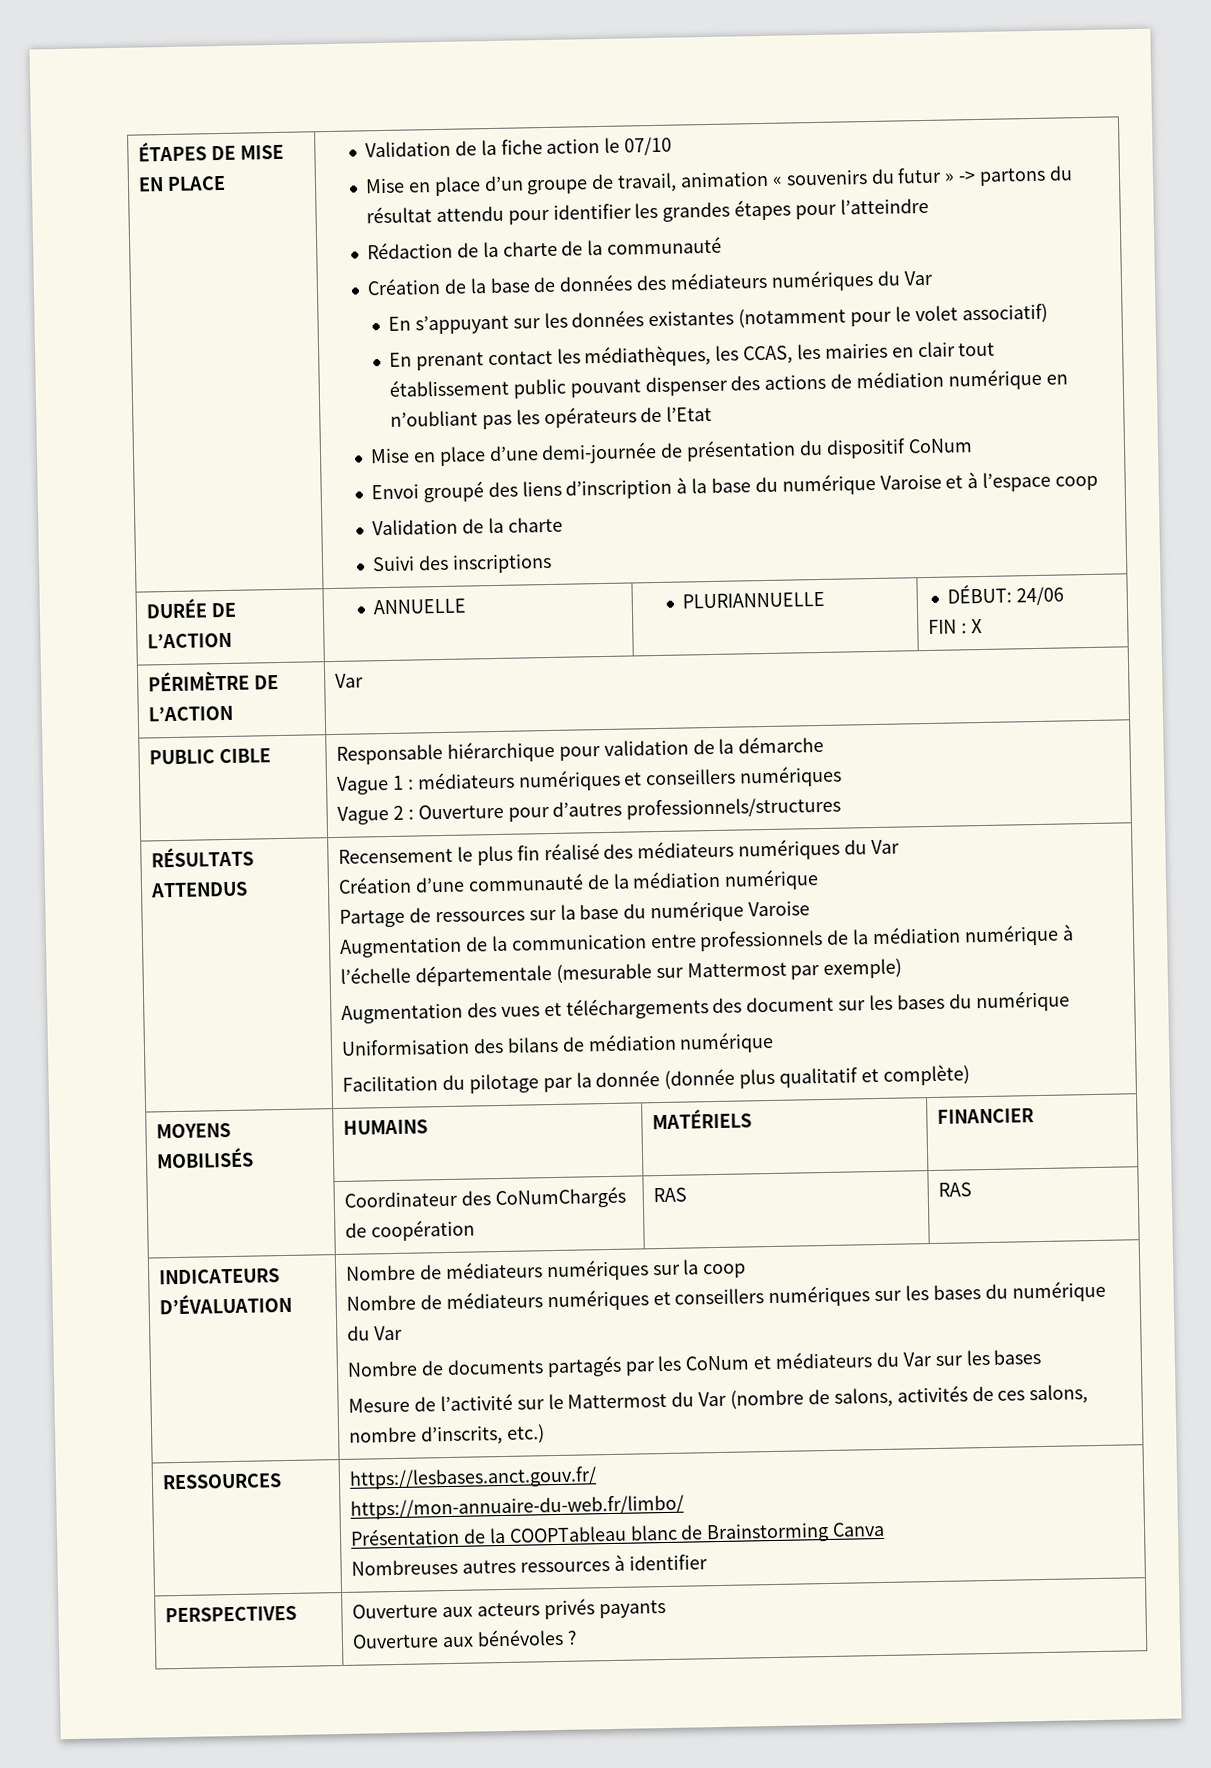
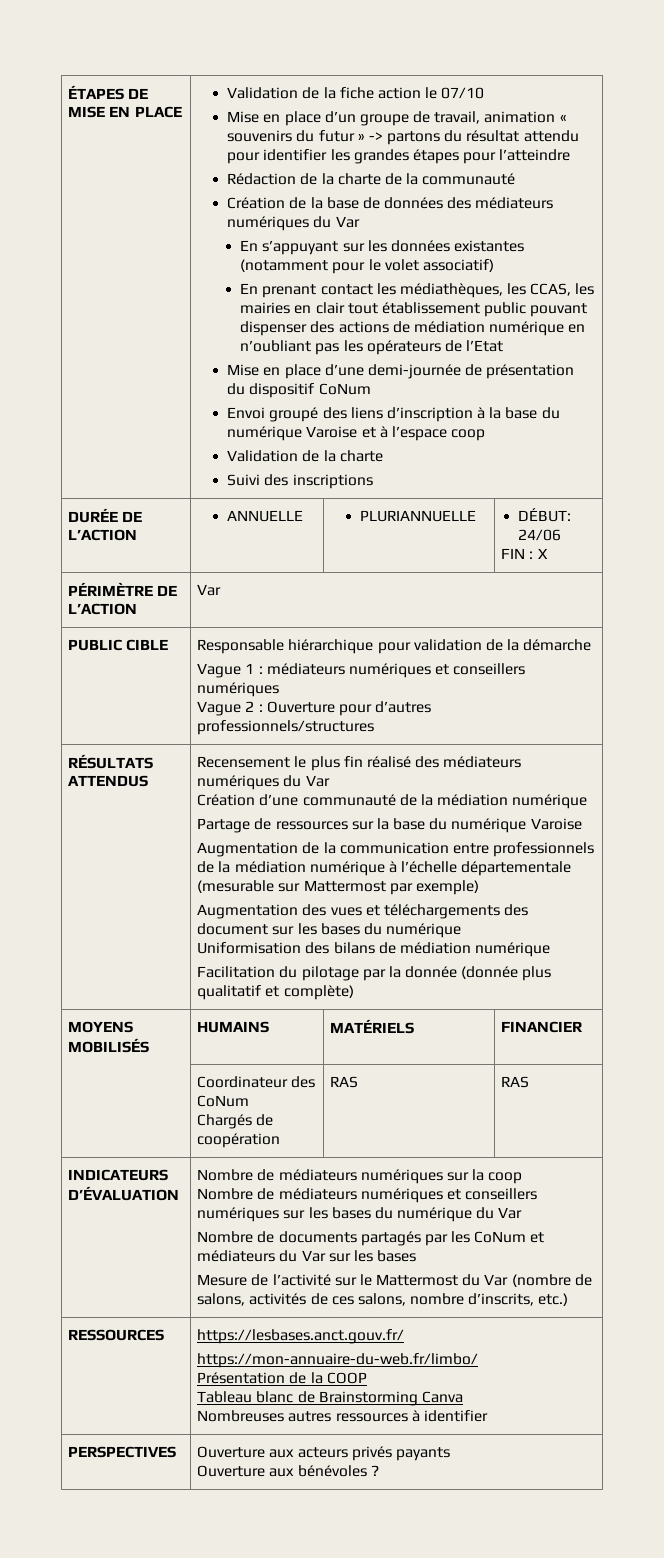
[494,1186,626,1210] CoNumChargés -> [197,1095,250,1107] [197,1114,253,1129] CoNum // Chargés
[508,1525,627,1543] COOPTableau -> [326,1372,367,1384] [197,1391,253,1403] COOP // Tableau

